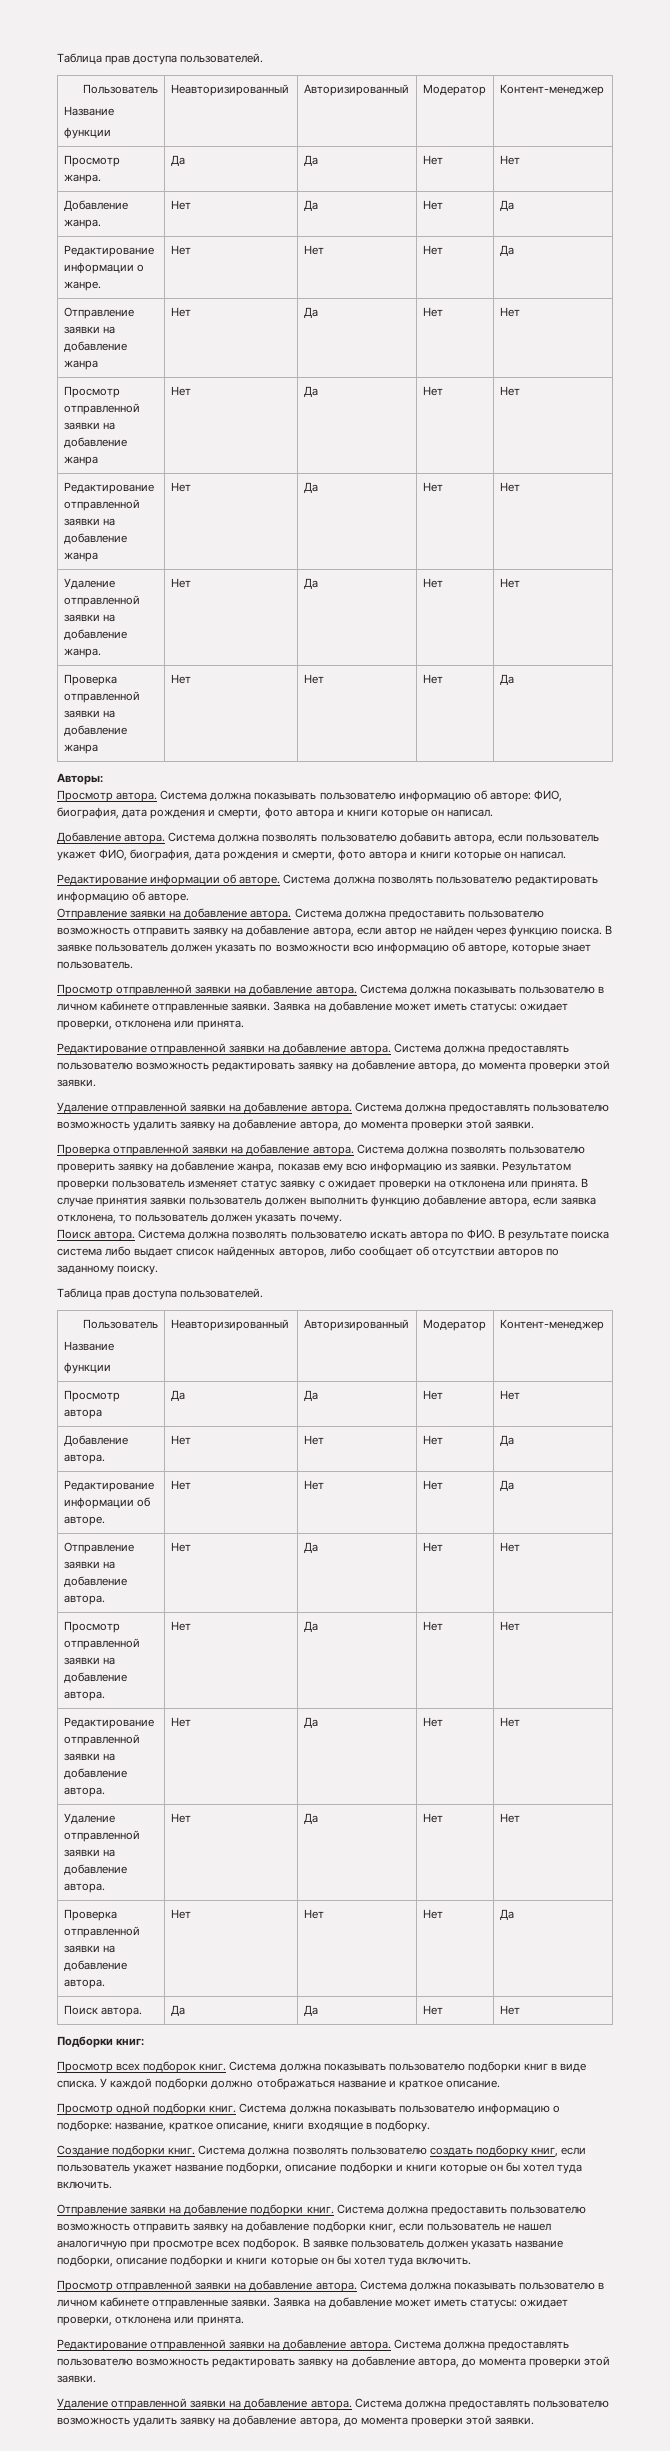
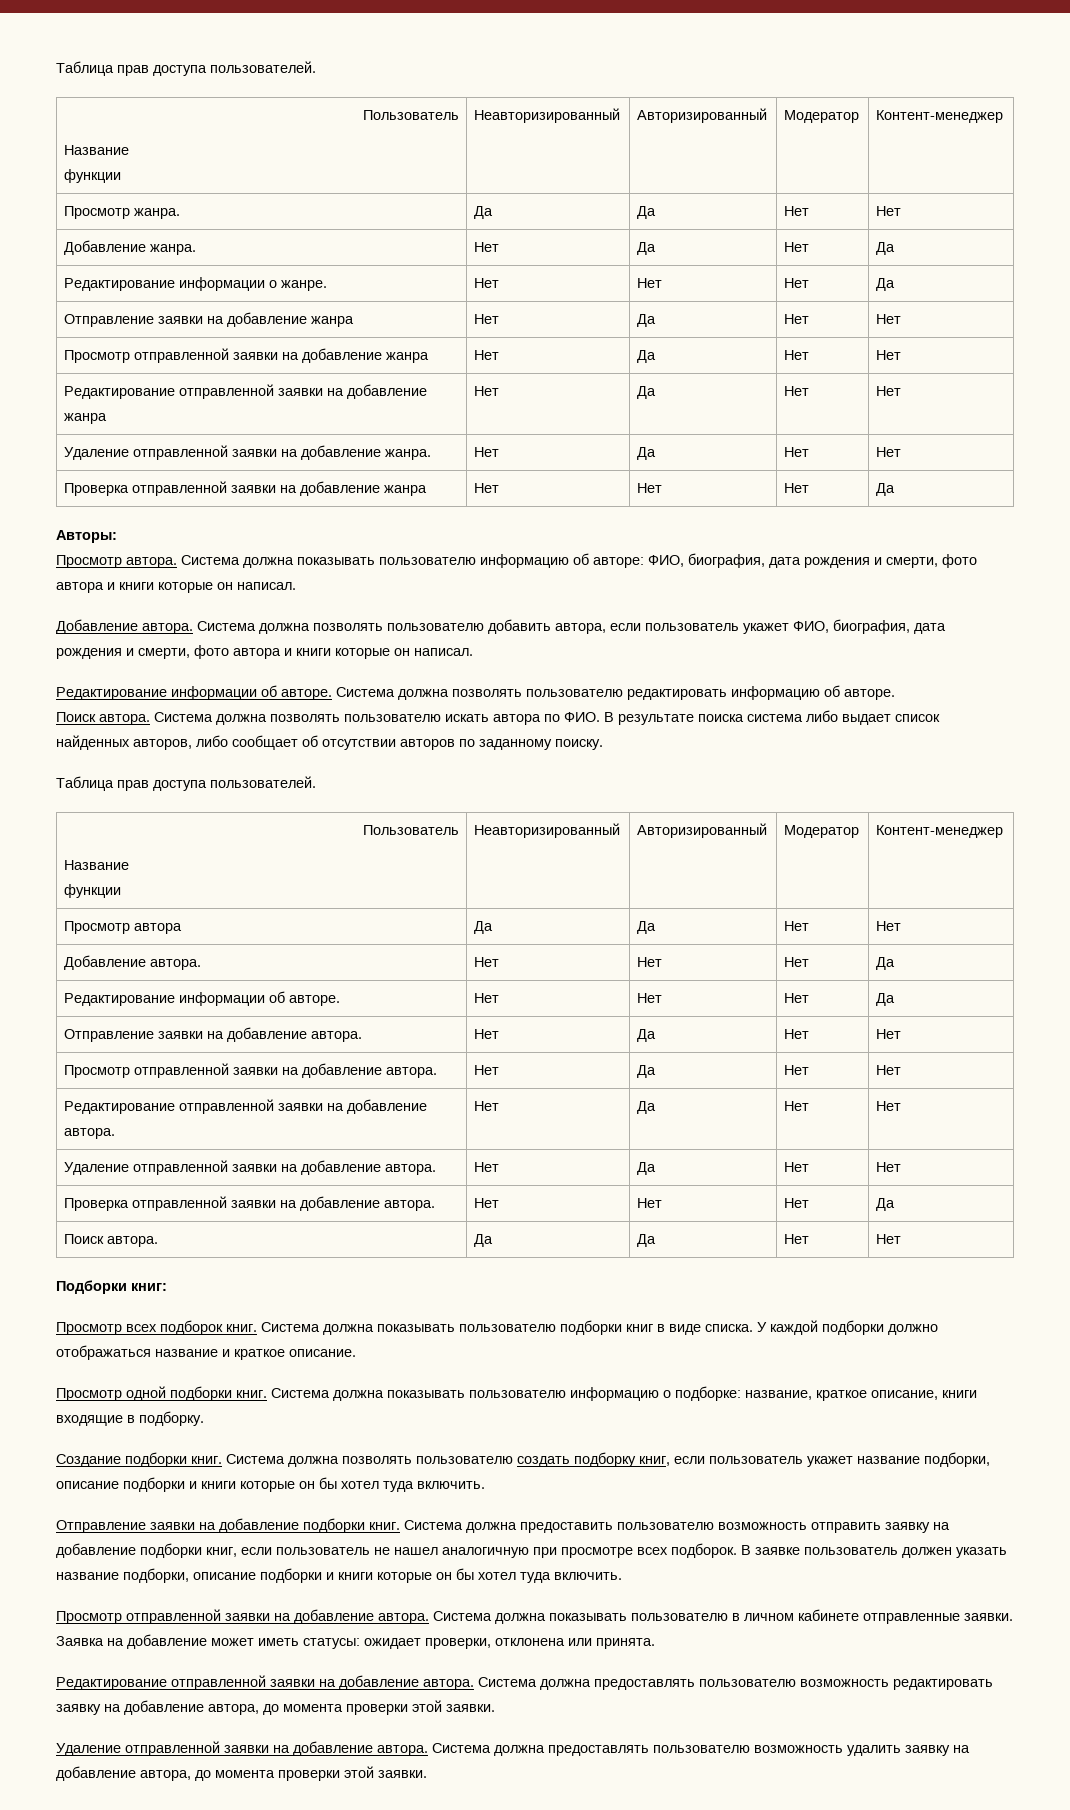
[57,908,544,920] [57,925,613,937] [57,942,592,954] [57,961,133,969] [57,984,605,996] [57,1001,569,1013] [57,1020,245,1030] [57,1043,569,1055] [57,1060,611,1072] [57,1079,96,1087] [57,1102,609,1114] [57,1119,535,1131] [57,1144,585,1156] [57,1161,572,1173] [57,1178,589,1190] [57,1195,597,1207] [57,1214,342,1224] // Отправление заявки на добавление автора. Система должна предоставить пользователю возможность отправить заявку на добавление автора, если автор не найден через функцию поиска. В заявке пользователь должен указать по возможности всю информацию об авторе, которые знает пользователь. // Просмотр отправленной заявки на добавление автора. Система должна показывать пользователю в личном кабинете отправленные заявки. Заявка на добавление может иметь статусы: ожидает проверки, отклонена или принята. // Редактирование отправленной заявки на добавление автора. Система должна предоставлять пользователю возможность редактировать заявку на добавление автора, до момента проверки этой заявки. // Удаление отправленной заявки на добавление автора. Система должна предоставлять пользователю возможность удалить заявку на добавление автора, до момента проверки этой заявки. // Проверка отправленной заявки на добавление автора. Система должна позволять пользователю проверить заявку на добавление жанра, показав ему всю информацию из заявки. Результатом проверки пользователь изменяет статус заявку с ожидает проверки на отклонена или принята. В случае принятия заявки пользователь должен выполнить функцию добавление автора, если заявка отклонена, то пользователь должен указать почему. -> (895, 694) none

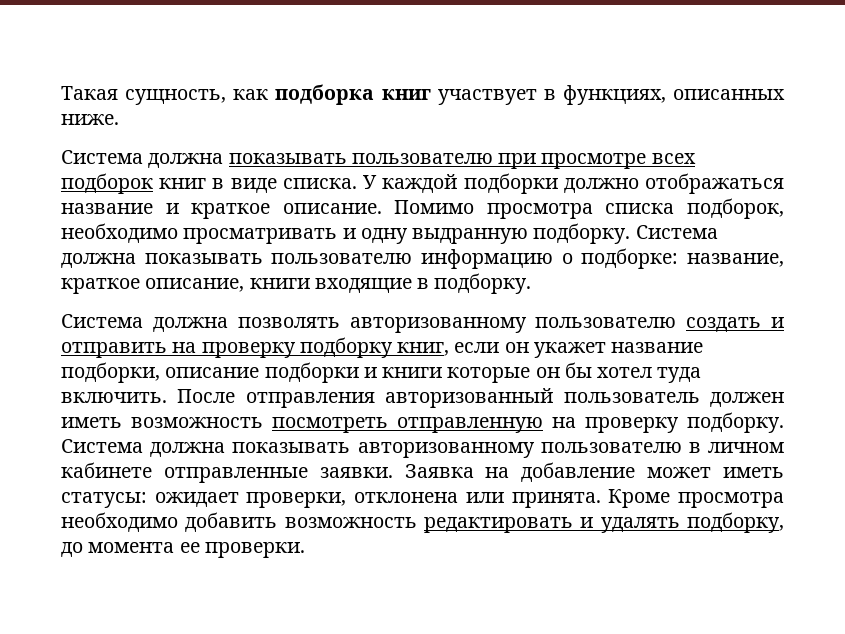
[56,61,316,76] [362,110,459,120] [64,145,130,155] [64,169,122,183] [474,108,621,123] [637,108,768,123] [784,110,860,123] [876,110,1004,123] [64,206,181,219] [474,206,494,219] [637,206,657,219] [784,206,810,216] [876,206,902,216] [64,240,197,255] [474,242,500,252] [637,242,657,255] [784,242,810,252] [876,242,896,255] [64,277,328,291] [474,278,500,288] [637,278,663,288] [784,278,810,288] [876,278,896,291] [64,312,355,327] [474,314,500,324] [637,314,657,327] [784,314,810,324] [876,314,902,324] [64,348,430,363] [474,350,500,360] [637,350,657,363] [784,350,810,360] [876,350,902,360] [64,384,428,399] [64,413,108,424] [474,386,500,396] [637,386,657,399] [784,386,810,396] [876,386,902,396] [64,445,432,460] [474,447,500,457] [637,447,657,460] [784,447,810,457] [876,447,902,457] [64,481,428,496] [474,483,500,493] [637,483,663,493] [784,483,810,493] [876,483,896,496] [56,530,117,543] [56,553,977,568] [56,582,296,593] [56,619,946,634] [56,645,473,659] [56,685,895,700] [56,710,940,725] [56,735,603,750] [56,776,316,791] [362,825,459,835] [64,860,130,870] [64,884,122,898] [474,823,621,838] [637,823,768,838] [784,825,860,838] [876,825,1004,838] [64,921,183,934] [474,921,494,934] [637,921,657,934] [784,921,810,931] [876,921,902,931] [64,955,202,970] [474,957,500,967] [637,957,663,967] [784,957,810,967] [876,957,896,970] [64,991,341,1006] [474,993,500,1003] [637,993,663,1003] [784,993,810,1003] [876,993,896,1006] [64,1027,363,1042] [474,1029,500,1039] [637,1029,657,1042] [784,1029,810,1039] [876,1029,902,1039] [64,1063,438,1078] [474,1065,500,1075] [637,1065,657,1078] [784,1065,810,1075] [876,1065,902,1075] [64,1099,428,1114] [64,1128,116,1139] [474,1101,500,1111] [637,1101,657,1114] [784,1101,810,1111] [876,1101,902,1111] [64,1160,437,1175] [474,1162,500,1172] [637,1162,657,1175] [784,1162,810,1172] [876,1162,902,1172] [64,1196,436,1211] [474,1198,500,1208] [637,1198,663,1208] [784,1198,810,1208] [876,1198,896,1211] [64,1234,159,1247] [474,1234,494,1247] [637,1234,657,1247] [784,1234,810,1244] [876,1234,902,1244] [56,1280,167,1294] [56,1320,622,1335] Таблица прав доступа пользователей. // Пользователь // Название // функции | Неавторизированный | Авторизированный | Модератор | Контент-менеджер // Просмотр жанра. | Да | Да | Нет | Нет // Добавление жанра. | Нет | Да | Нет | Да // Редактирование информации о жанре. | Нет | Нет | Нет | Да // Отправление заявки на добавление жанра | Нет | Да | Нет | Нет // Просмотр отправленной заявки на добавление жанра | Нет | Да | Нет | Нет // Редактирование отправленной заявки на добавление жанра | Нет | Да | Нет | Нет // Удаление отправленной заявки на добавление жанра. | Нет | Да | Нет | Нет // Проверка отправленной заявки на добавление жанра | Нет | Нет | Нет | Да // Авторы: // Просмотр автора. Система должна показывать пользователю информацию об авторе: ФИО, биография, дата рождения и смерти, фото автора и книги которые он написал. // Добавление автора. Система должна позволять пользователю добавить автора, если пользователь укажет ФИО, биография, дата рождения и смерти, фото автора и книги которые он написал. // Редактирование информации об авторе. Система должна позволять пользователю редактировать информацию об авторе. // Поиск автора. Система должна позволять пользователю искать автора по ФИО. В результате поиска система либо выдает список найденных авторов, либо сообщает об отсутствии авторов по заданному поиску. // Таблица прав доступа пользователей. // Пользователь // Название // функции | Неавторизированный | Авторизированный | Модератор | Контент-менеджер // Просмотр автора | Да | Да | Нет | Нет // Добавление автора. | Нет | Нет | Нет | Да // Редактирование информации об авторе. | Нет | Нет | Нет | Да // Отправление заявки на добавление автора. | Нет | Да | Нет | Нет // Просмотр отправленной заявки на добавление автора. | Нет | Да | Нет | Нет // Редактирование отправленной заявки на добавление автора. | Нет | Да | Нет | Нет // Удаление отправленной заявки на добавление автора. | Нет | Да | Нет | Нет // Проверка отправленной заявки на добавление автора. | Нет | Нет | Нет | Да // Поиск автора. | Да | Да | Нет | Нет // Подборки книг: // Просмотр всех подборок книг. Система должна показывать пользователю подборки -> [61,84,785,105] [61,114,119,125] [61,150,696,169] [61,173,153,194] Такая сущность, как подборка книг участвует в функциях, описанных ниже. // Система должна показывать пользователю при просмотре всех подборок
[56,1386,267,1401] // Просмотр одной подборки книг. -> [394,198,784,219] [61,223,631,244] Помимо просмотра списка подборок, необходимо просматривать и одну выдранную подборку.
[56,1452,412,1467] Создание подборки книг. Система должна позволять -> [61,314,527,333] Система должна позволять авторизованному
(570, 1461) none -> [771,317,785,328] [61,342,296,358] и отправить на проверку
[709,1456,803,1464] пользователь -> [504,342,529,353] он
[56,1518,950,1533] [56,1543,1007,1558] [56,1568,622,1583] [56,1609,627,1624] // Отправление заявки на добавление подборки книг. Система должна предоставить пользователю возможность отправить заявку на добавление подборки книг, если пользователь не нашел аналогичную при просмотре всех подборок. В заявке пользователь должен указать название подборки, описание подборки и книги которые он бы хотел туда включить. // Просмотр отправленной заявки на добавление автора. Система должна показывать -> [177,388,785,408] [61,412,784,433] [61,439,535,458] После отправления авторизованный пользователь должен иметь возможность посмотреть отправленную на проверку подборку. Система должна показывать авторизованному
[56,1675,993,1690] [56,1700,495,1715] [56,1741,970,1756] [56,1766,427,1781] // Редактирование отправленной заявки на добавление автора. Система должна предоставлять пользователю возможность редактировать заявку на добавление автора, до момента проверки этой заявки. // Удаление отправленной заявки на добавление автора. Система должна предоставлять пользователю возможность удалить заявку на добавление автора, до момента проверки этой заявки. -> [608,489,784,508] [61,512,785,533] [61,542,305,558] Кроме просмотра необходимо добавить возможность редактировать и удалять подборку, до момента ее проверки.

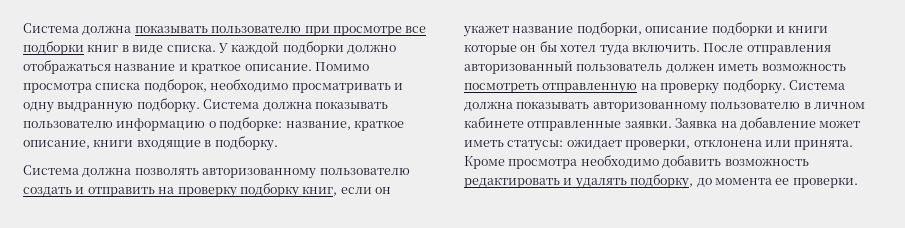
[61,84,785,105] [61,114,119,125] Такая сущность, как подборка книг участвует в функциях, описанных ниже. // -> (23, 28) none
[651,153,696,164] [61,173,153,194] всех подборок -> [405,26,427,33] [23,41,84,55] все подборки

